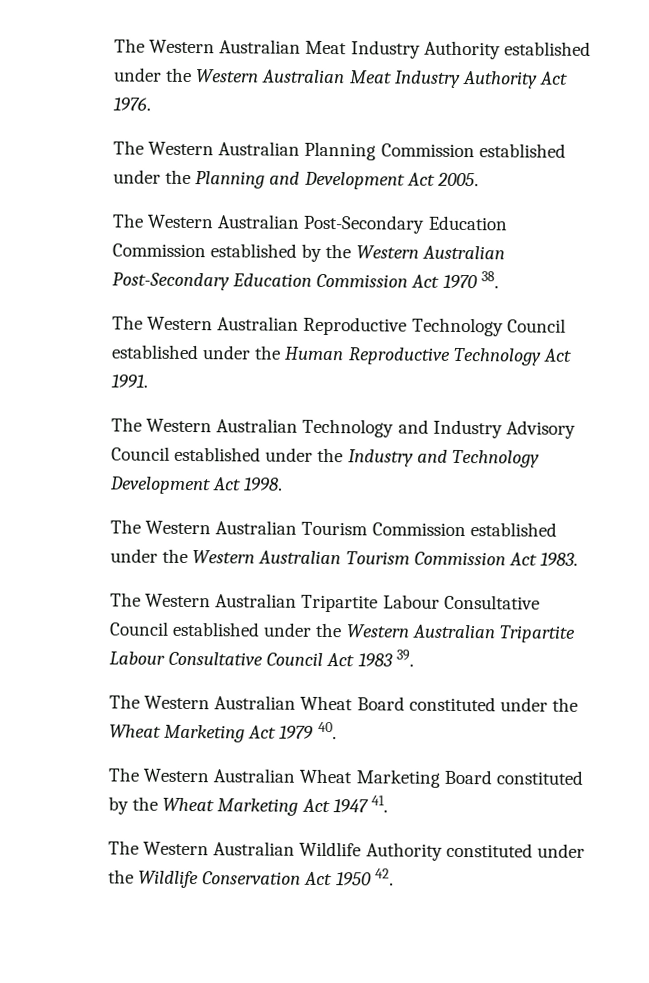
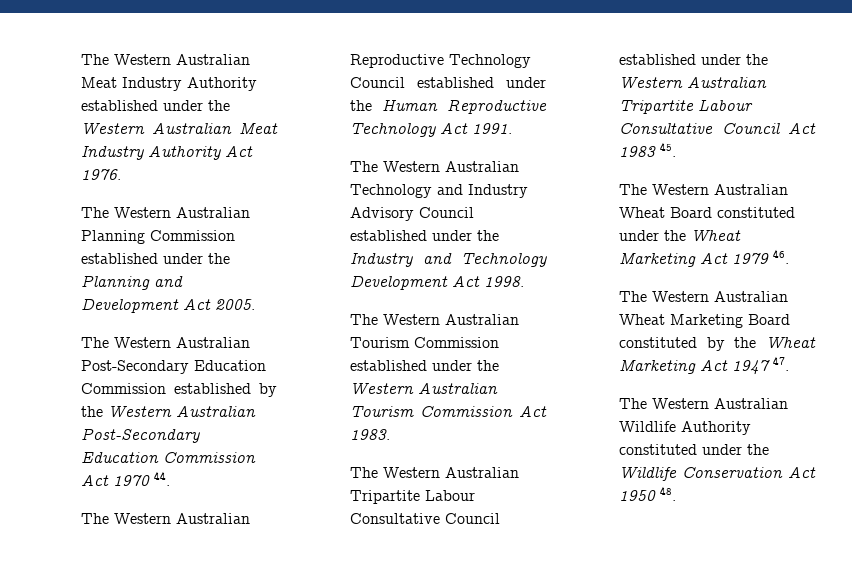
[480,271,499,289] 38. -> [154,471,171,486] 44.
[395,649,414,667] 39. -> [660,142,677,157] 45.
[317,721,337,740] 40. -> [773,249,790,264] 46.
[370,795,388,813] 41. -> [773,356,790,371] 47.
[374,868,394,886] 42. -> [660,486,677,501] 48.

